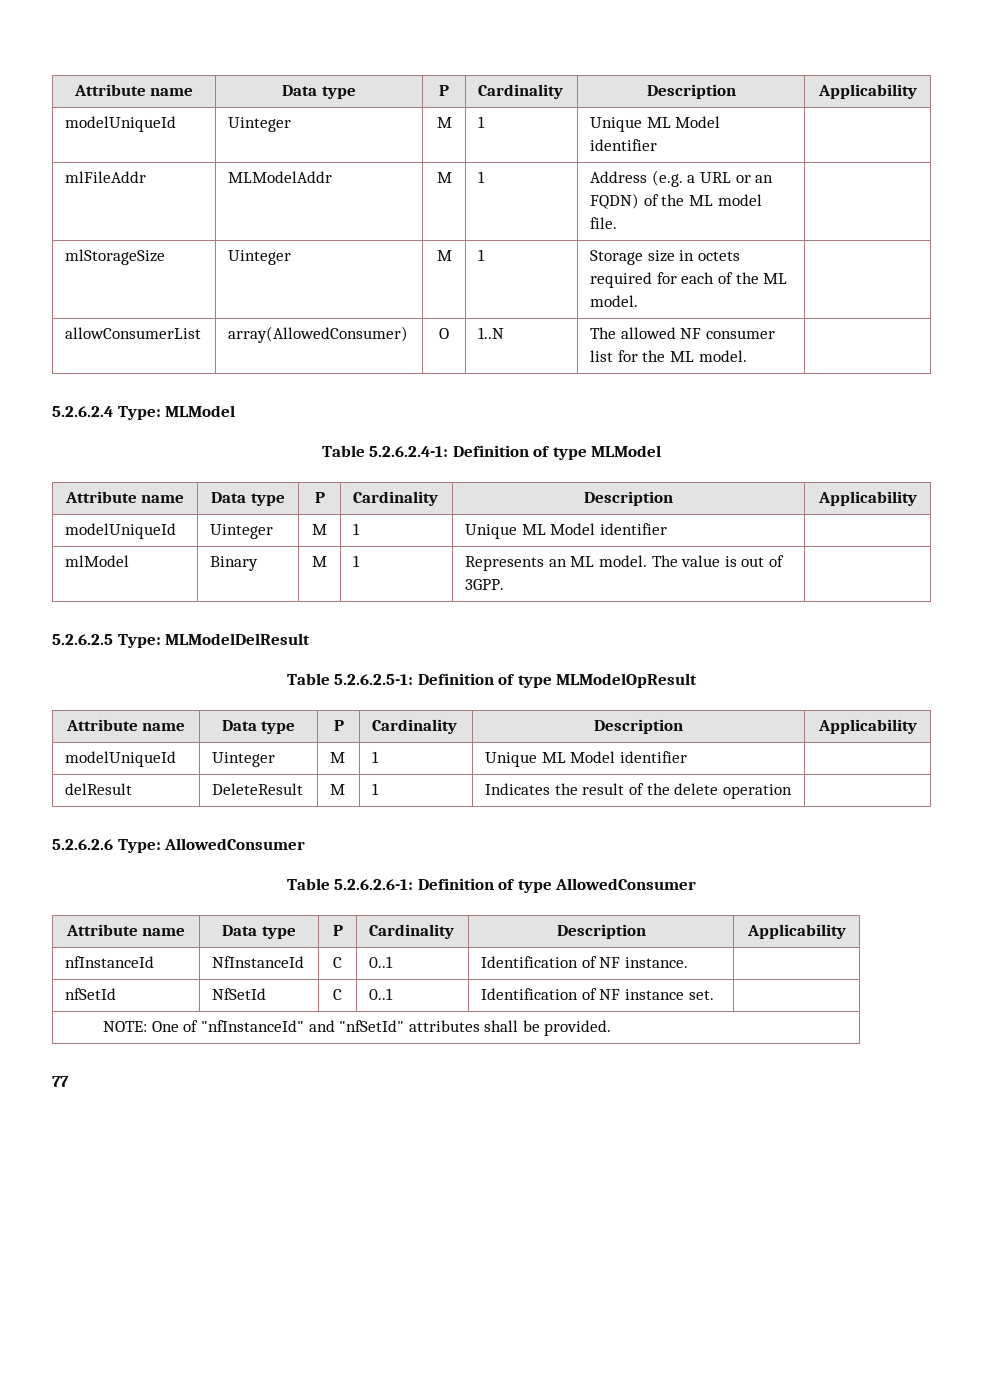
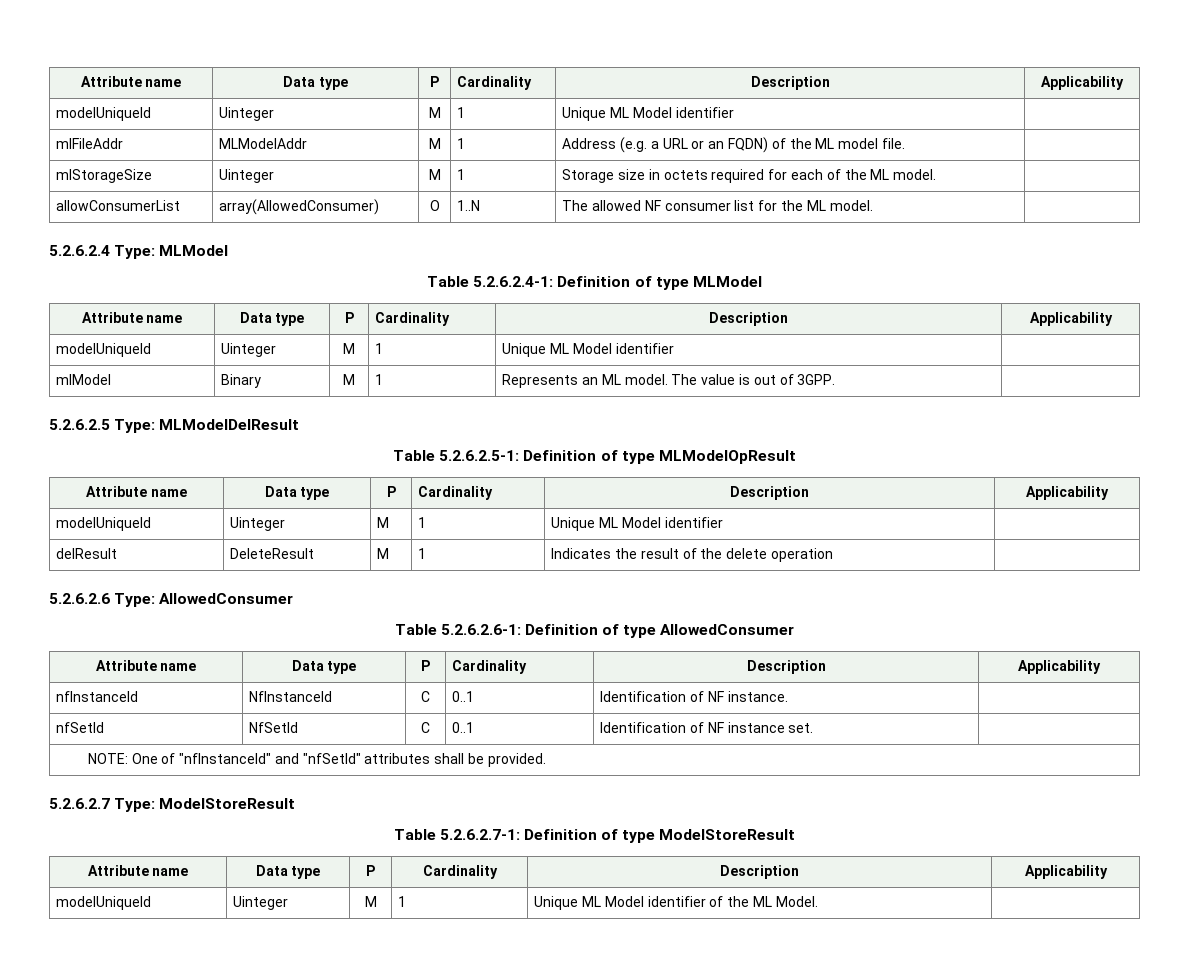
[52,1076,69,1087] 77 -> [49,798,296,812] [393,829,796,843] [87,865,189,876] [255,865,321,879] [366,865,375,876] [422,865,498,879] [720,865,799,879] [1024,865,1108,879] [56,896,152,910] [233,896,289,910] [364,896,377,907] [398,896,407,907] [534,896,818,910] 5.2.6.2.7 Type: ModelStoreResult // Table 5.2.6.2.7-1: Definition of type ModelStoreResult // Attribute name | Data type | P | Cardinality | Description | Applicability // modelUniqueId | Uinteger | M | 1 | Unique ML Model identifier of the ML Model. |

